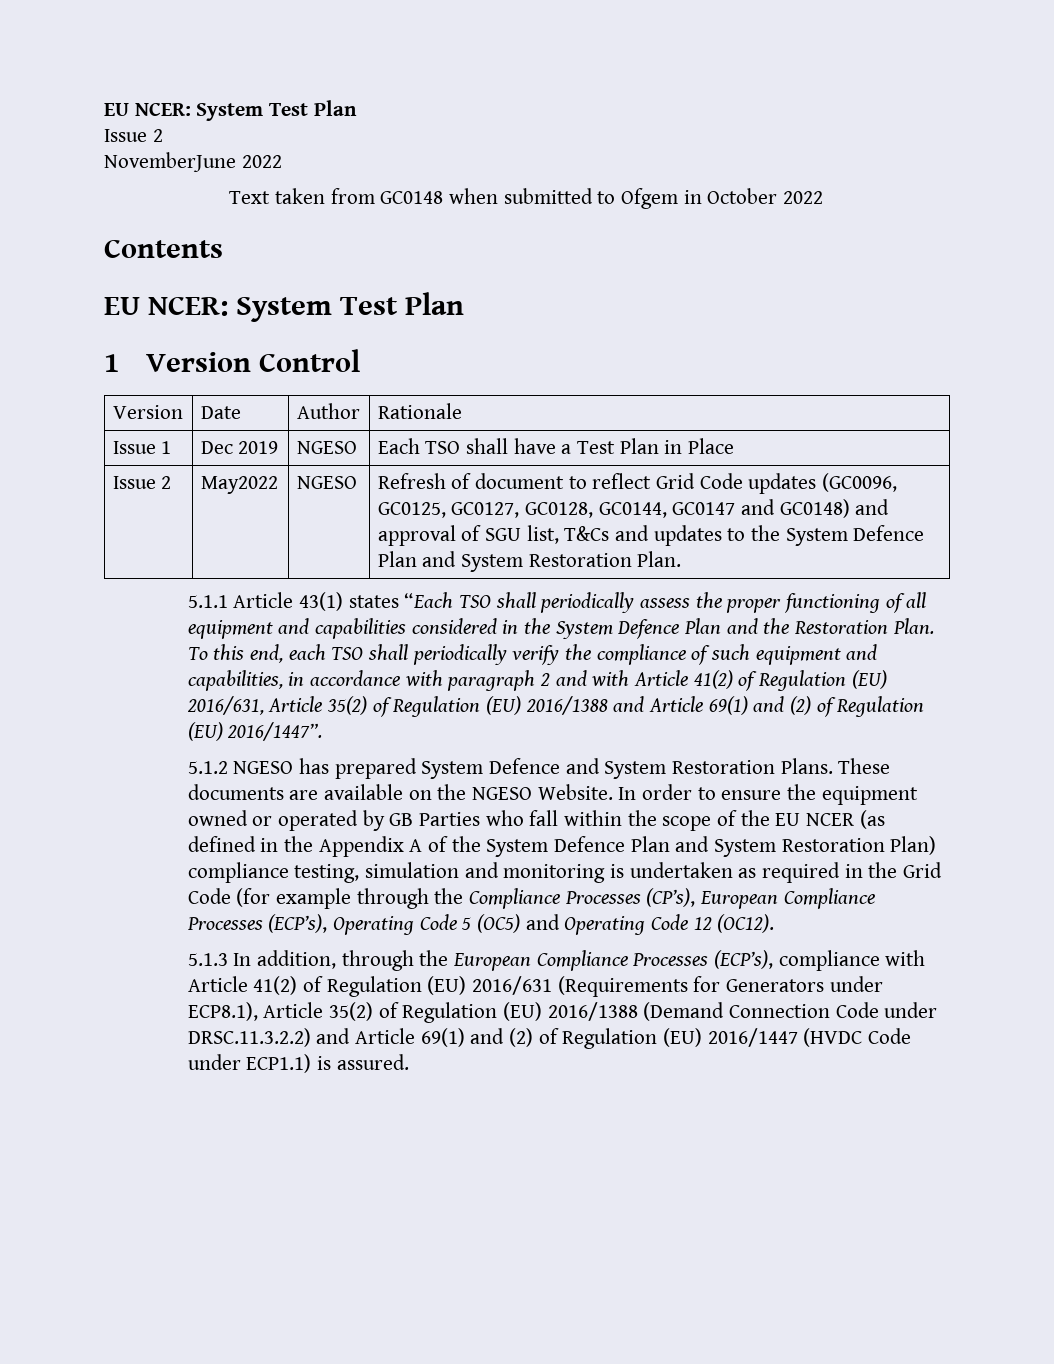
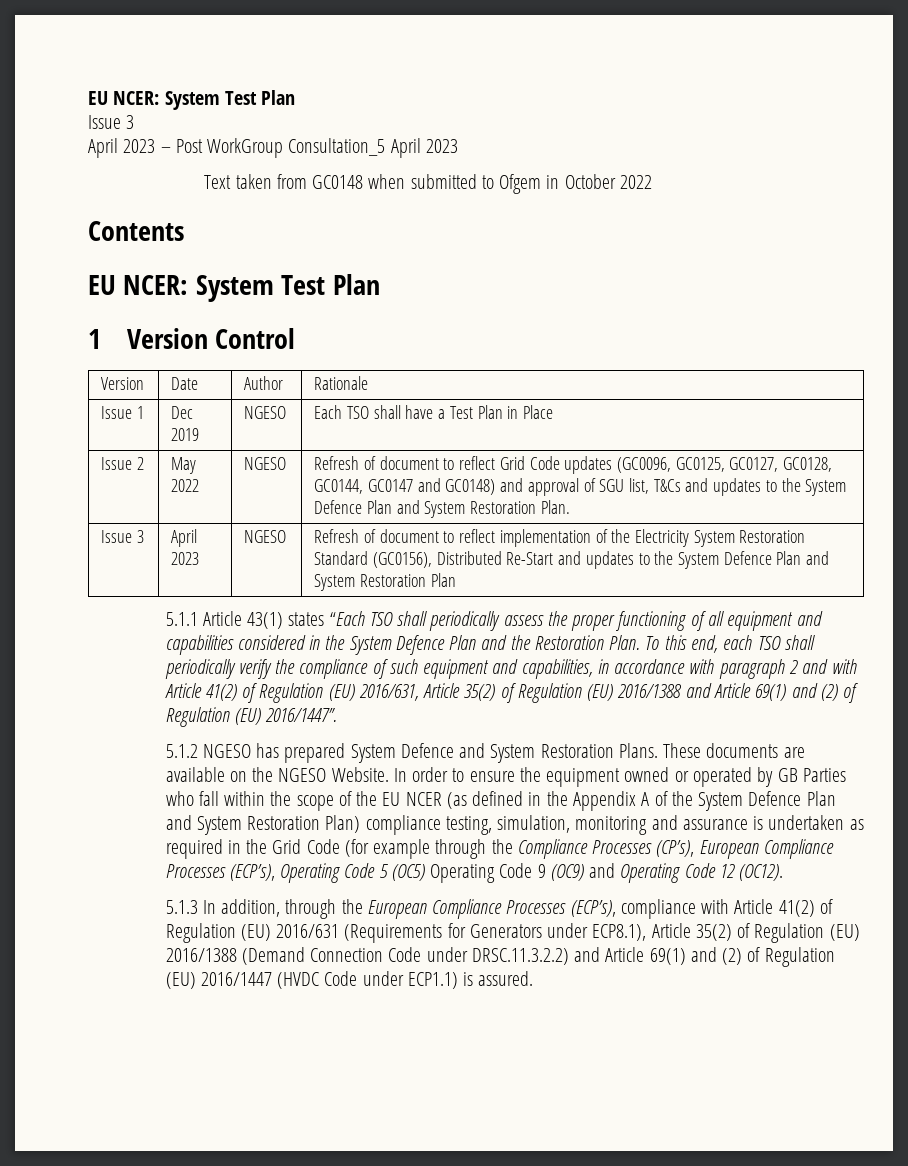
[152,129,163,142] [104,152,282,172] 2 // NovemberJune 2022 -> [126,115,135,129] [88,138,458,158] 3 // April 2023 – Post WorkGroup Consultation_5 April 2023
[200,476,278,494] May2022 -> [171,457,197,474] [171,479,200,492] May 2022
(682, 559) none -> [101,530,144,543] [171,529,198,547] [171,552,200,565] [244,530,287,543] [314,529,806,547] [314,551,830,569] [314,573,456,591] // Issue 3 | April 2023 | NGESO | Refresh of document to reflect implementation of the Electricity System Restoration Standard (GC0156), Distributed Re-Start and updates to the System Defence Plan and System Restoration Plan
[364,862,606,883] simulation and monitoring -> [497,815,748,835] simulation, monitoring and assurance
(520, 923) none -> [430,863,584,883] Operating Code 9 (OC9)

